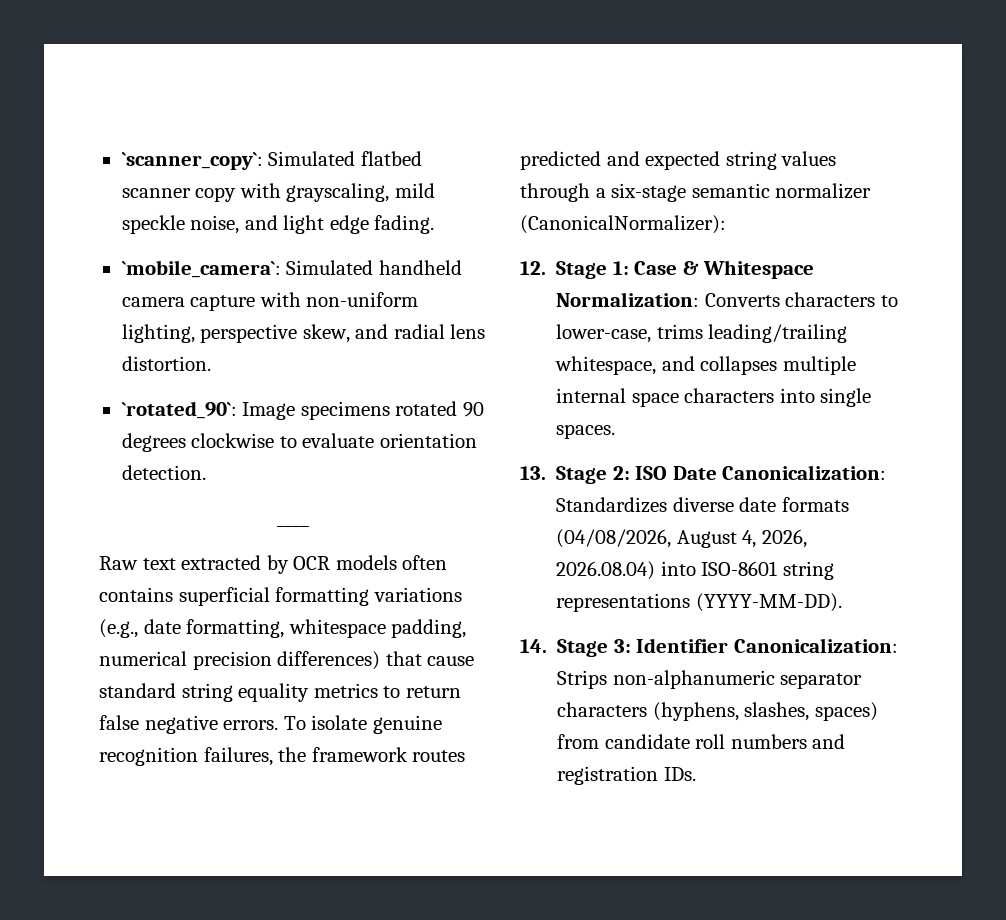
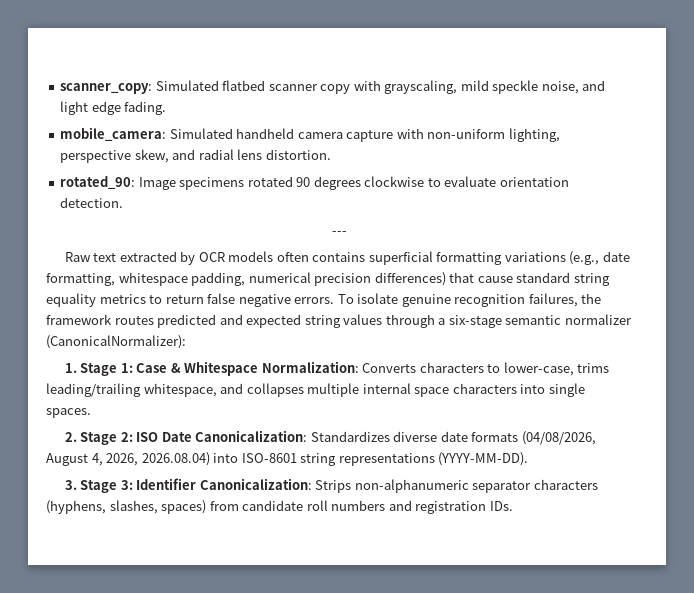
[121,152,263,170] `scanner_copy`: -> [60,83,153,94] scanner_copy:
[121,260,281,278] `mobile_camera`: -> [60,127,167,141] mobile_camera:
[121,401,237,419] `rotated_90`: -> [60,176,136,189] rotated_90:
[276,525,309,527] ____ -> [331,231,347,235] ---
[520,261,546,275] 12. -> [64,363,77,373] 1.
[520,466,546,480] 13. -> [64,432,77,442] 2.
[520,639,547,653] 14. -> [64,480,77,490] 3.

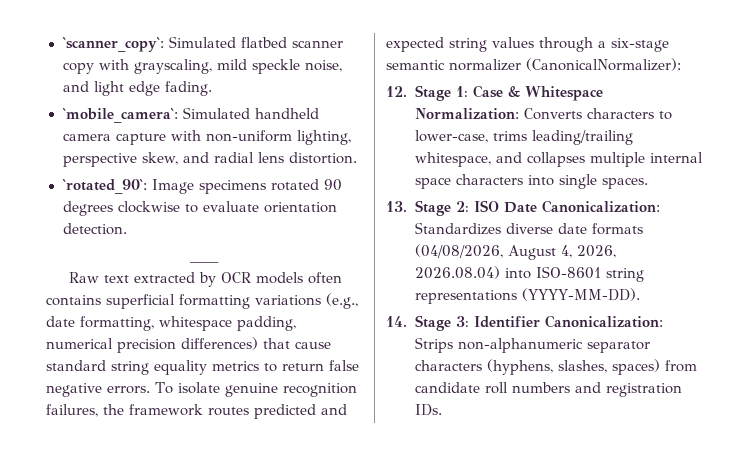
[60,83,153,94] scanner_copy: -> [61,37,164,52] `scanner_copy`:
[60,127,167,141] mobile_camera: -> [61,108,178,123] `mobile_camera`:
[60,176,136,189] rotated_90: -> [61,179,147,194] `rotated_90`:
[331,231,347,235] --- -> [190,261,219,263] ____
[64,363,77,373] 1. -> [386,86,407,97] 12.
[64,432,77,442] 2. -> [386,201,407,212] 13.
[64,480,77,490] 3. -> [386,316,407,327] 14.

